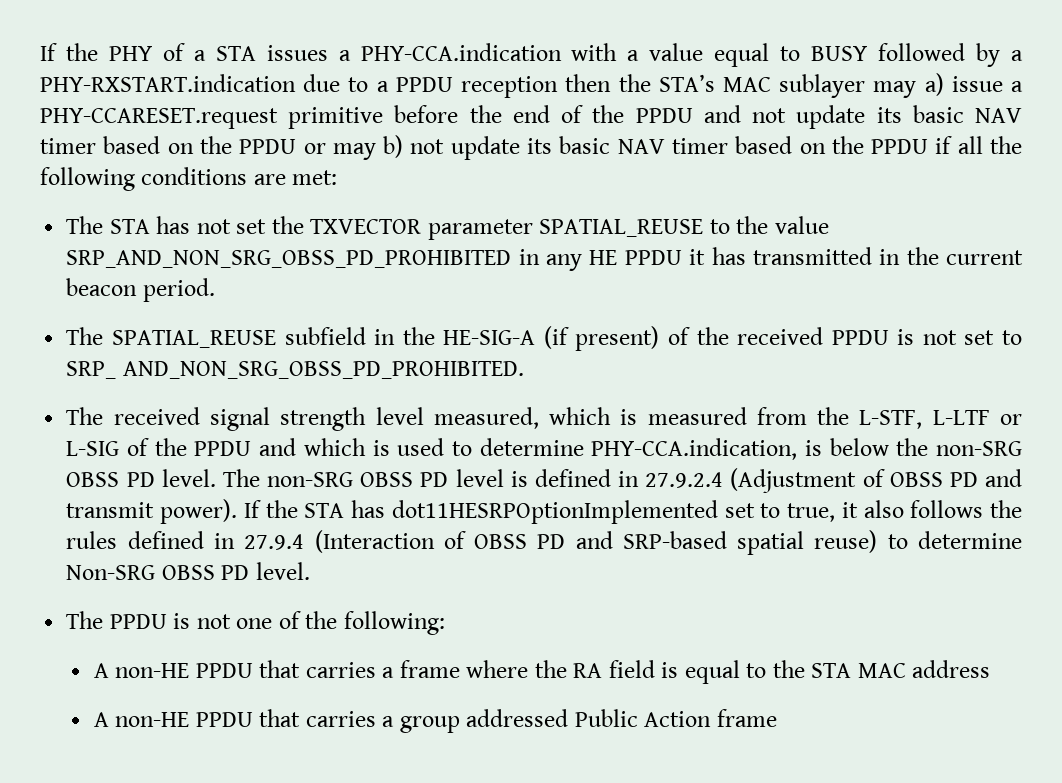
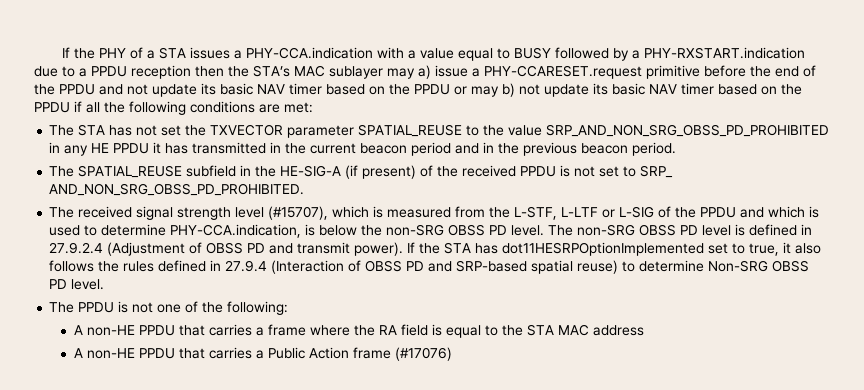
(138, 287) none -> [411,142,629,156] period and in the previous beacon
[433,407,539,429] measured, -> [268,206,329,220] (#15707),
[399,709,569,733] group addressed -> (264, 354) none
(777, 718) none -> [394,347,452,361] (#17076)

